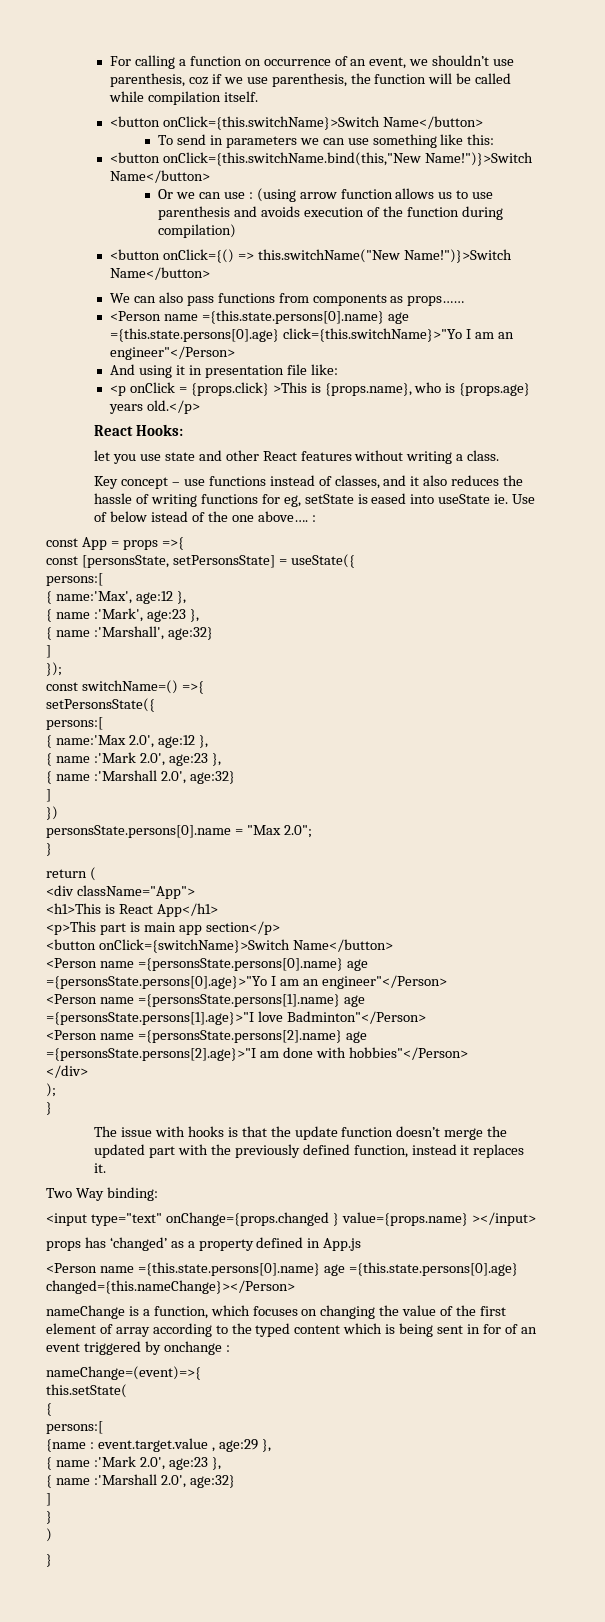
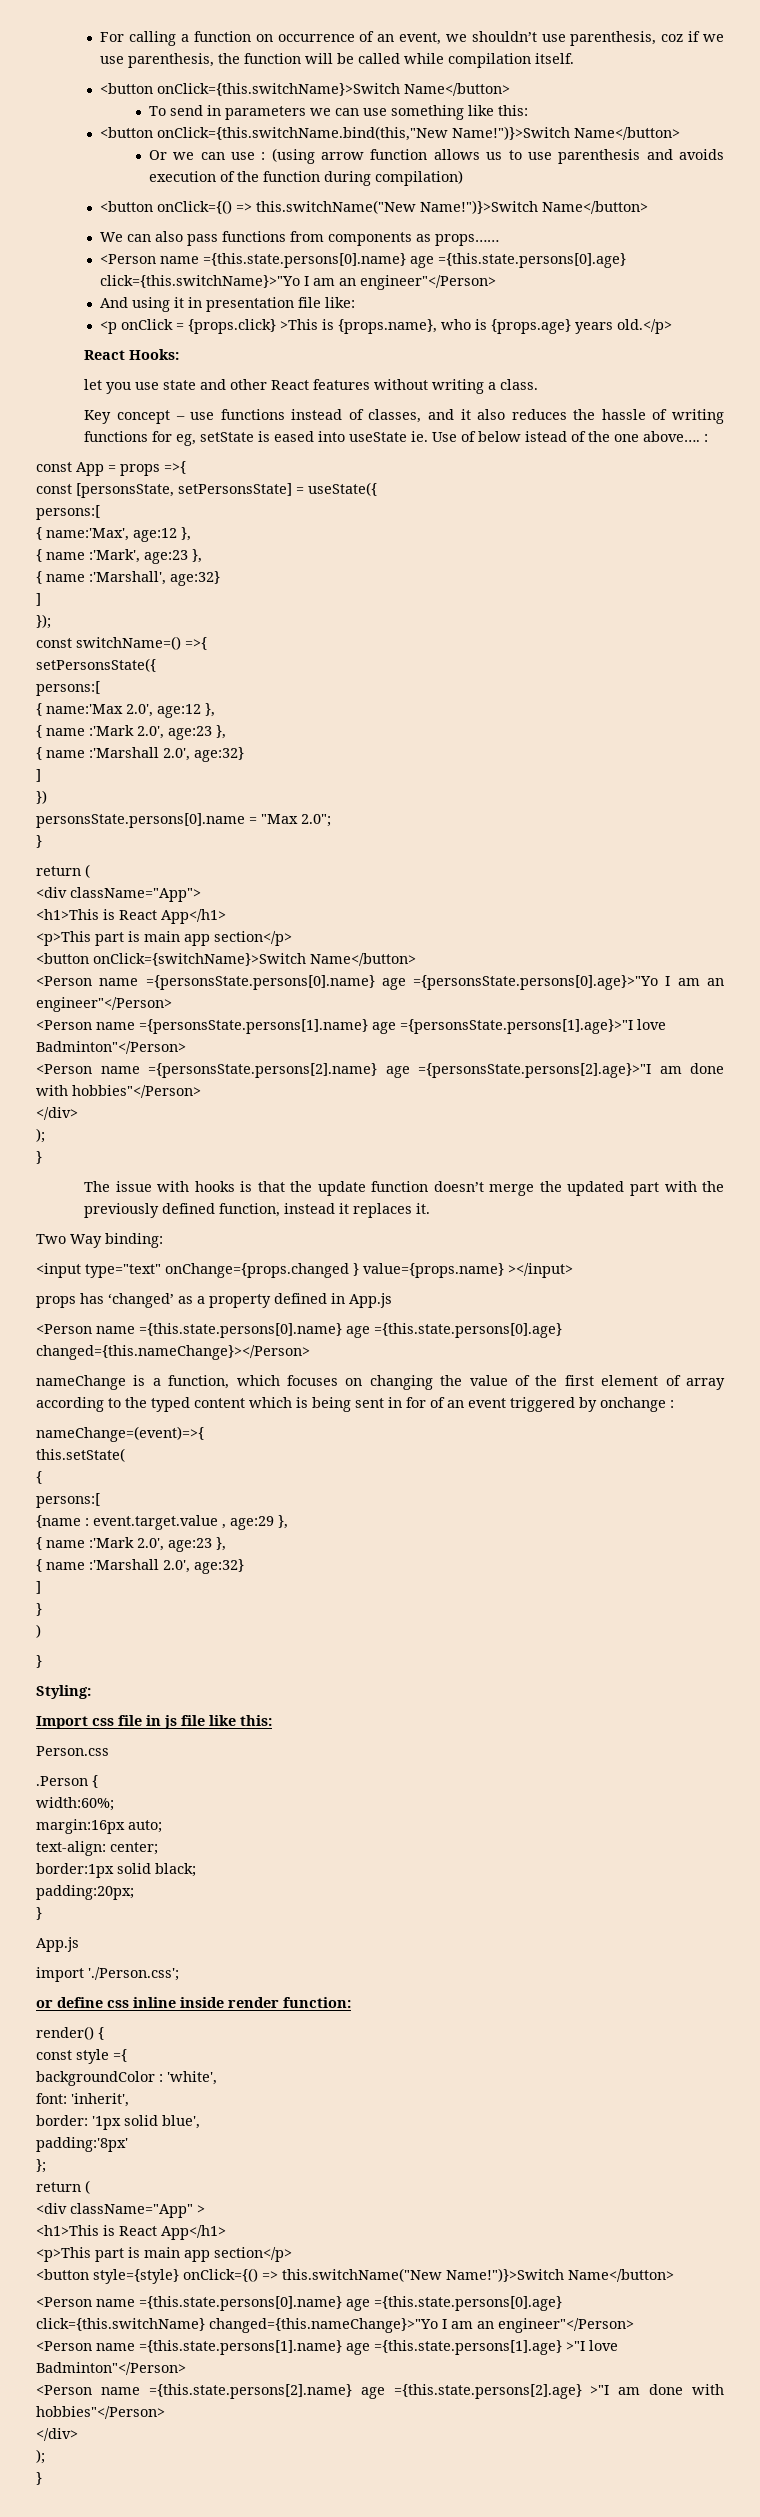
(52, 1560) none -> [36,1685,91,1699] [36,1715,272,1729] [36,1746,109,1756] [36,1775,98,1788] [36,1797,114,1811] [36,1819,162,1834] [36,1841,158,1856] [36,1863,196,1878] [36,1885,134,1900] [36,1907,42,1920] [36,1937,79,1952] [36,1967,179,1982] [36,1997,351,2008] [36,2026,104,2040] [36,2049,127,2064] [36,2071,217,2086] [36,2093,129,2107] [36,2115,200,2130] [36,2137,128,2152] [36,2159,46,2173] [36,2180,90,2194] [36,2203,205,2218] [36,2225,226,2240] [36,2247,292,2262] [36,2268,674,2284] [36,2296,562,2311] [36,2318,634,2333] [36,2340,618,2355] [36,2362,186,2375] [36,2384,724,2399] [36,2406,165,2419] [36,2428,78,2441] [36,2449,45,2464] [36,2472,42,2485] // Styling: // Import css file in js file like this: // Person.css // .Person { // width:60%; // margin:16px auto; // text-align: center; // border:1px solid black; // padding:20px; // } // App.js // import './Person.css'; // or define css inline inside render function: // render() { // const style ={ // backgroundColor : 'white', // font: 'inherit', // border: '1px solid blue', // padding:'8px' // }; // return ( // <div className="App" > // <h1>This is React App</h1> // <p>This part is main app section</p> // <button style={style} onClick={() => this.switchName("New Name!")}>Switch Name</button> // <Person name ={this.state.persons[0].name} age ={this.state.persons[0].age} click={this.switchName} changed={this.nameChange}>"Yo I am an engineer"</Person> // <Person name ={this.state.persons[1].name} age ={this.state.persons[1].age} >"I love Badminton"</Person> // <Person name ={this.state.persons[2].name} age ={this.state.persons[2].age} >"I am done with hobbies"</Person> // </div> // ); // }

